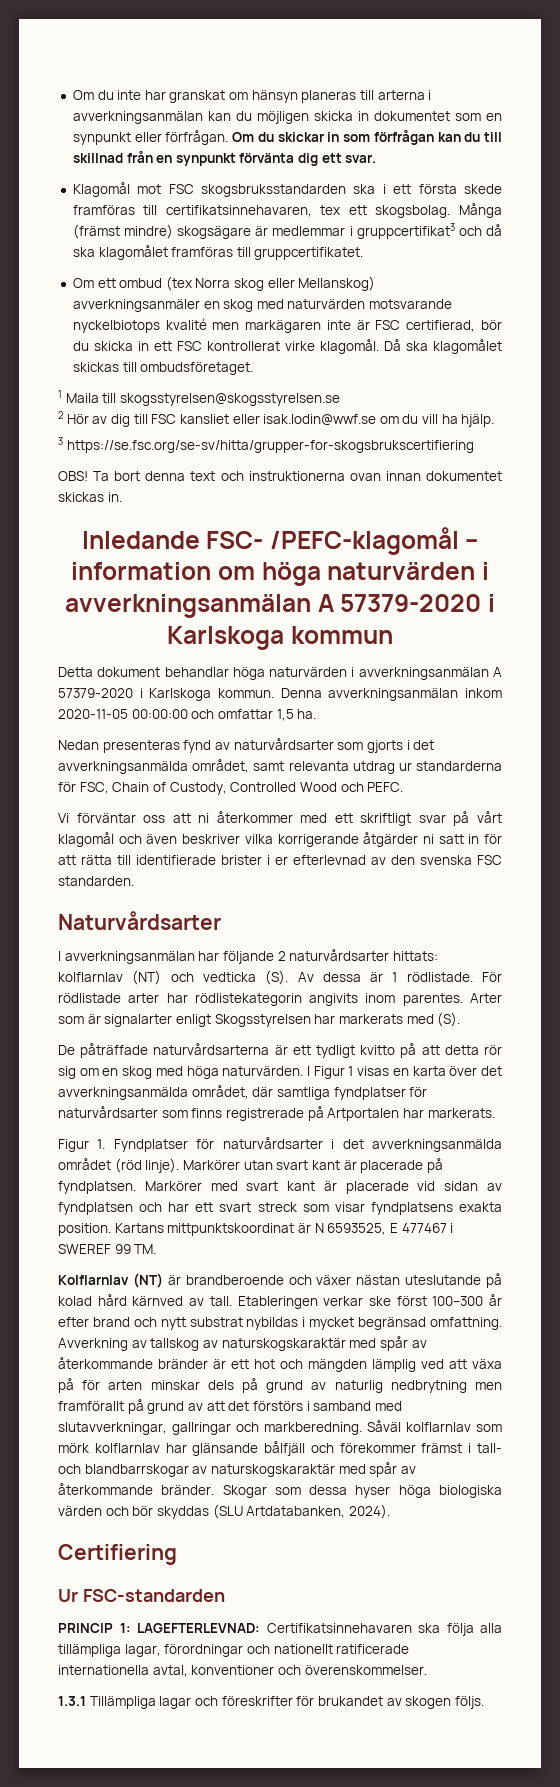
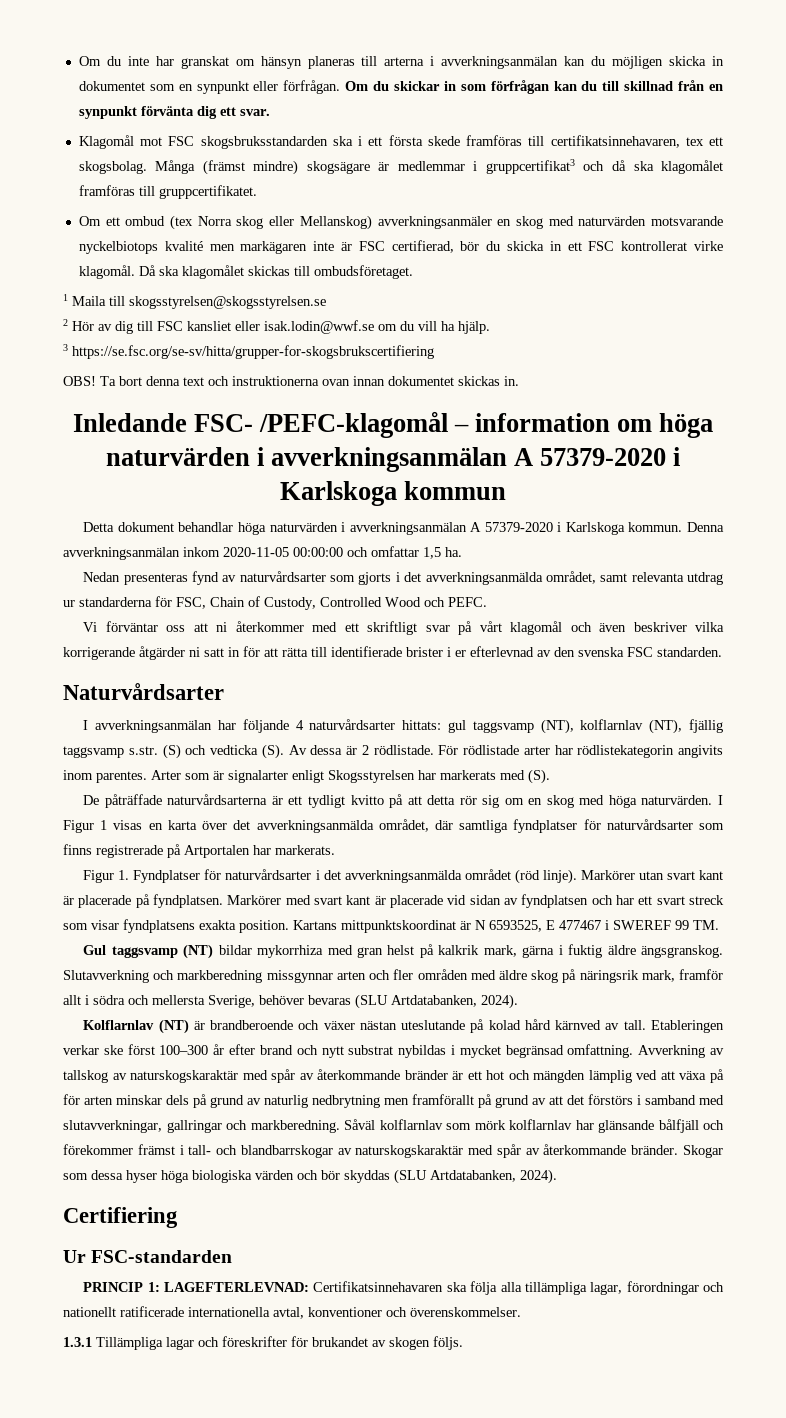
[277,951,286,961] 2 -> [295,720,304,730] 4
[58,970,162,985] kolflarnlav (NT) -> [447,719,724,734] [63,744,181,759] gul taggsvamp (NT), kolflarnlav (NT), fjällig taggsvamp s.str. (S)
[392,972,398,982] 1 -> [361,745,369,755] 2
(157, 1249) none -> [83,944,723,959] [63,969,723,983] [63,994,518,1009] // Gul taggsvamp (NT) bildar mykorrhiza med gran helst på kalkrik mark, gärna i fuktig äldre ängsgranskog. Slutavverkning och markberedning missgynnar arten och fler områden med äldre skog på näringsrik mark, framför allt i södra och mellersta Sverige, behöver bevaras (SLU Artdatabanken, 2024).

